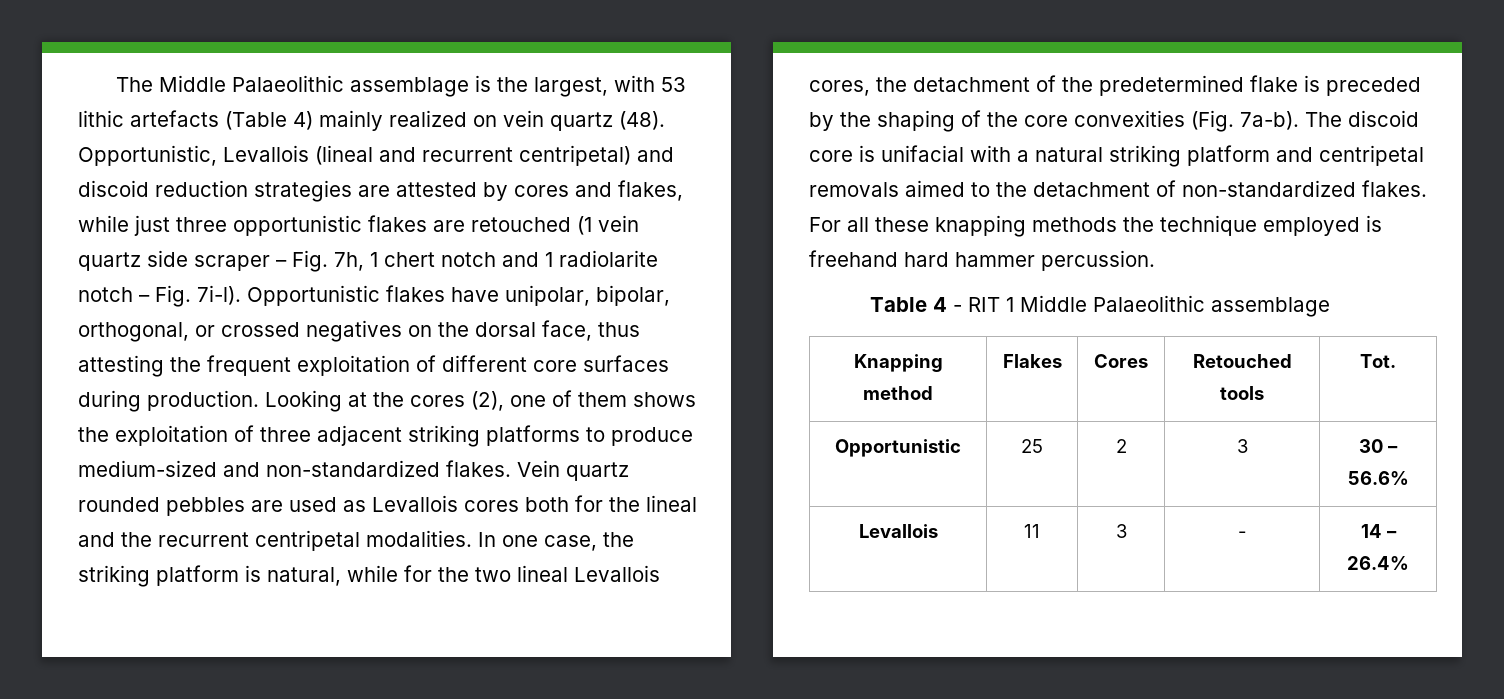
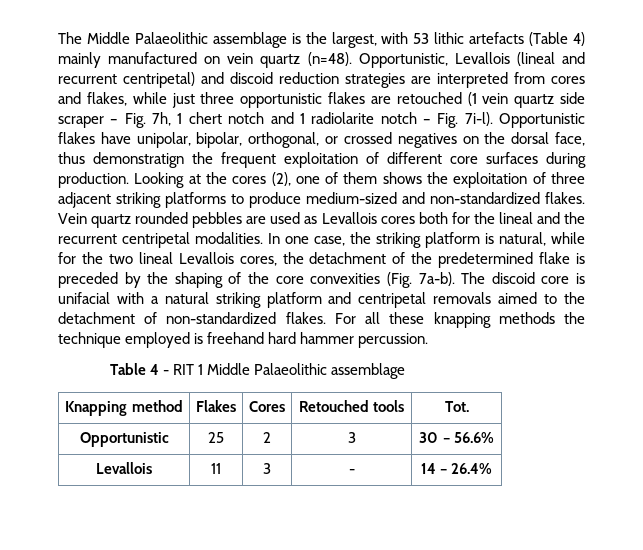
[389,110,467,127] realized -> [108,52,198,64] manufactured
[619,111,665,130] (48). -> [307,52,352,66] (n=48).
[396,182,508,201] attested by -> [437,72,545,88] interpreted from
[78,355,164,377] attesting -> [93,152,184,168] demonstratign

